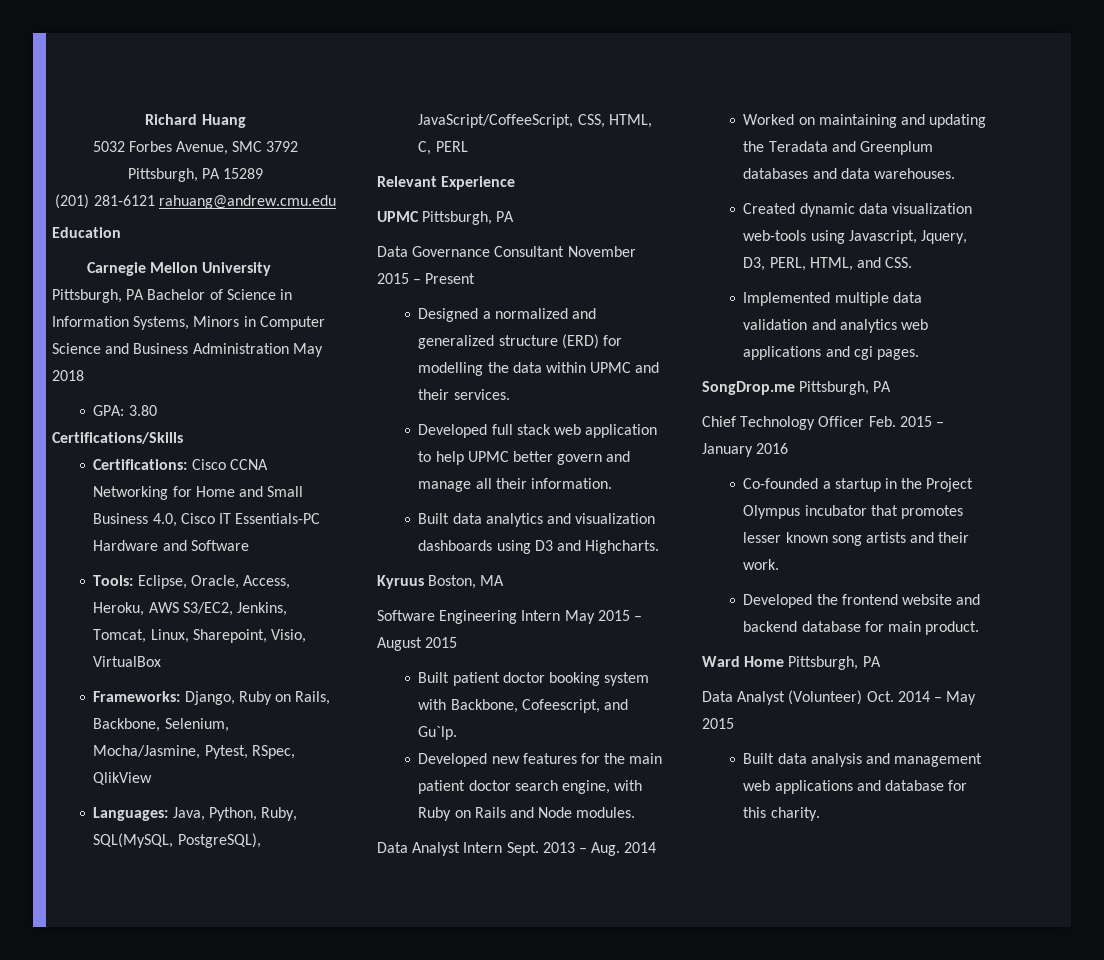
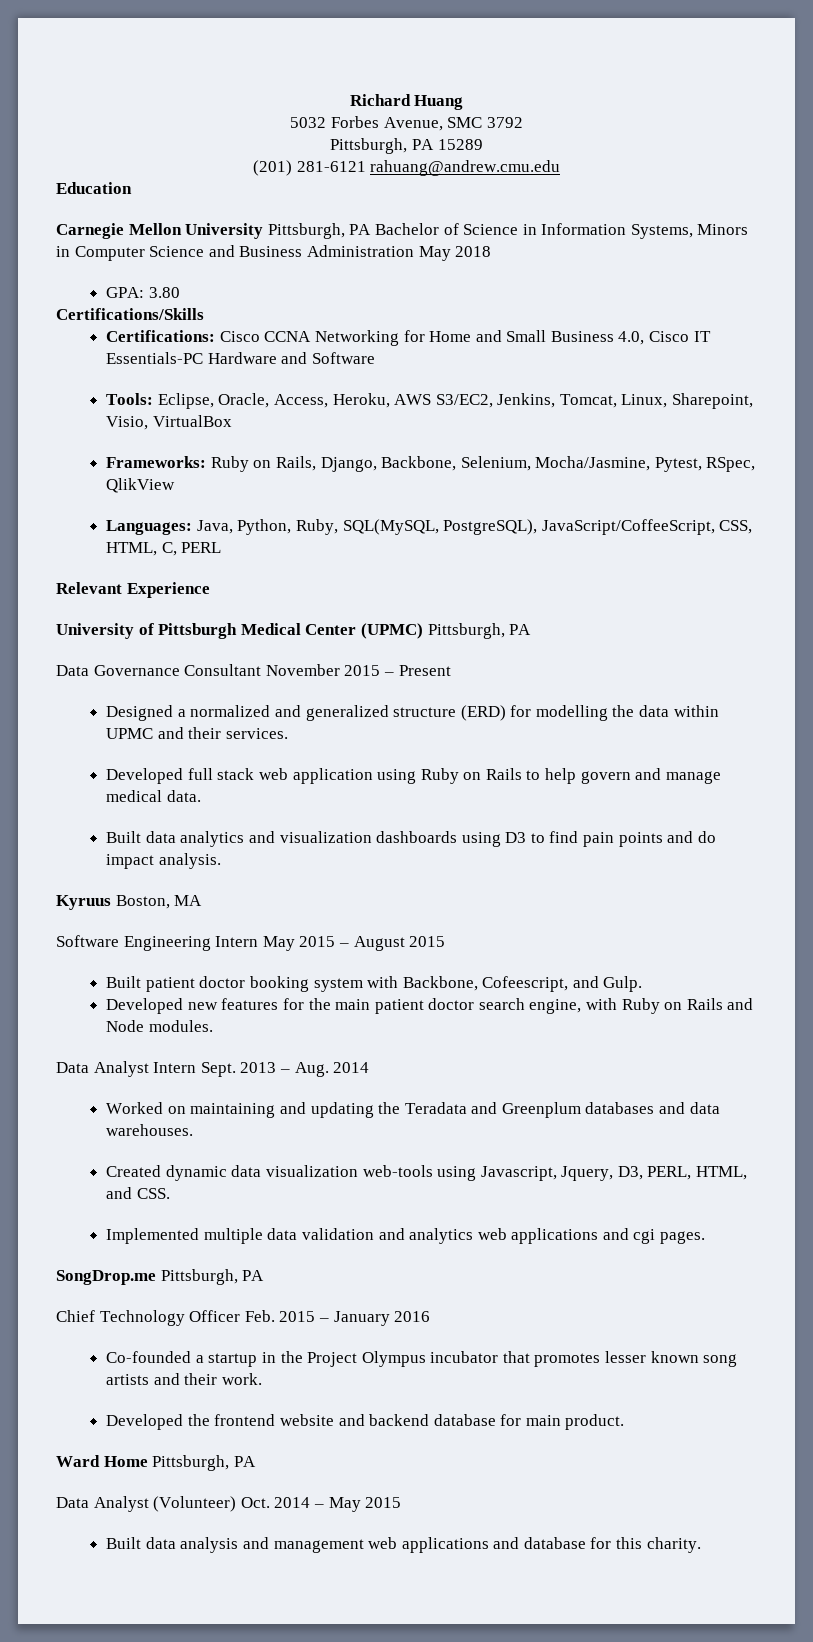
[184,691,235,705] Django, -> (207, 462) none
(331, 698) none -> [320,457,377,472] Django,
[377,211,419,222] UPMC -> [56,623,423,639] University of Pittsburgh Medical Center (UPMC)
[418,451,631,465] [418,478,613,492] to help UPMC better govern and manage all their information. -> [377,768,721,784] [106,790,201,802] using Ruby on Rails to help govern and manage medical data.
[557,540,660,554] and Highcharts. -> [530,831,716,847] [106,853,221,869] to find pain points and do impact analysis.
[418,726,458,740] Gu`lp. -> [603,976,643,992] Gulp.

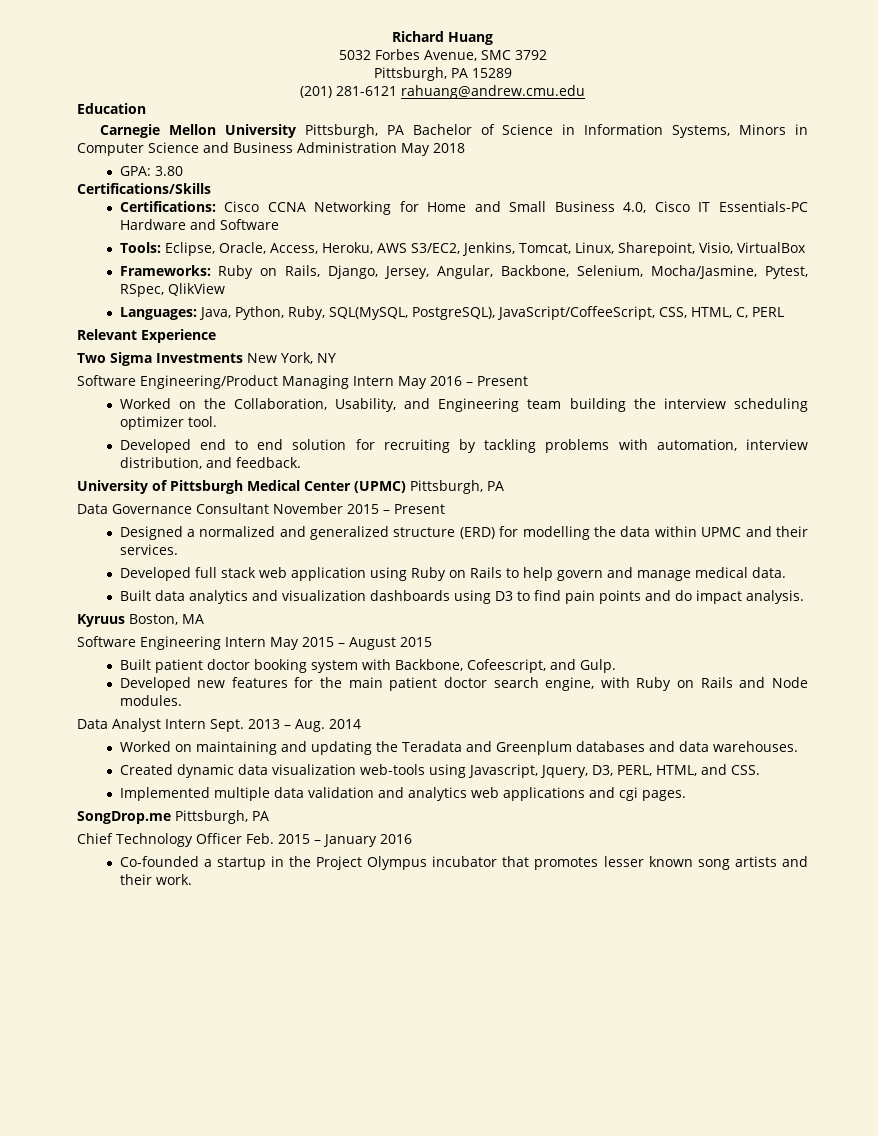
(377, 464) none -> [384,265,494,279] Jersey, Angular,
(210, 590) none -> [77,352,336,366] [77,375,528,389] [119,398,809,412] [119,416,217,430] [119,439,808,453] [119,457,301,469] // Two Sigma Investments New York, NY // Software Engineering/Product Managing Intern May 2016 – Present // Worked on the Collaboration, Usability, and Engineering team building the interview scheduling optimizer tool. // Developed end to end solution for recruiting by tackling problems with automation, interview distribution, and feedback.
[106,1414,625,1430] [56,1455,256,1471] [56,1496,402,1512] [106,1537,701,1553] // Developed the frontend website and backend database for main product. // Ward Home Pittsburgh, PA // Data Analyst (Volunteer) Oct. 2014 – May 2015 // Built data analysis and management web applications and database for this charity. -> (192, 879) none

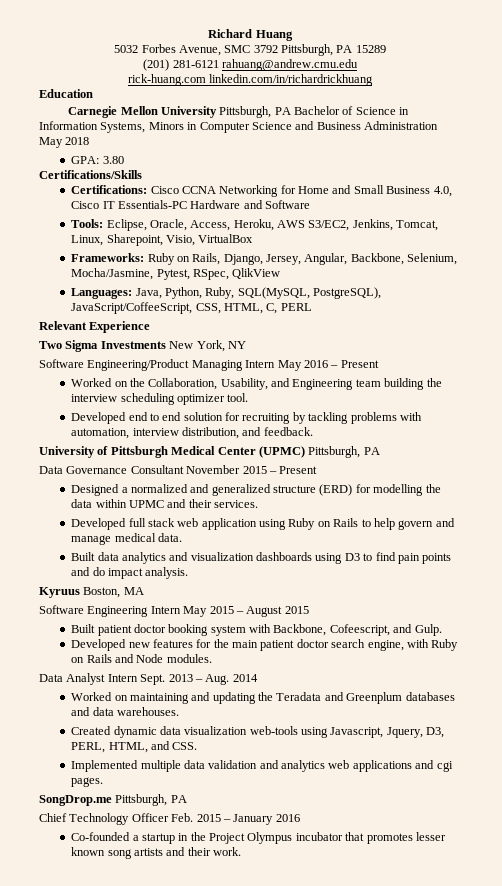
(547, 55) // -> (278, 49) none
(585, 92) none -> [127,74,374,86] // rick-huang.com linkedin.com/in/richardrickhuang

